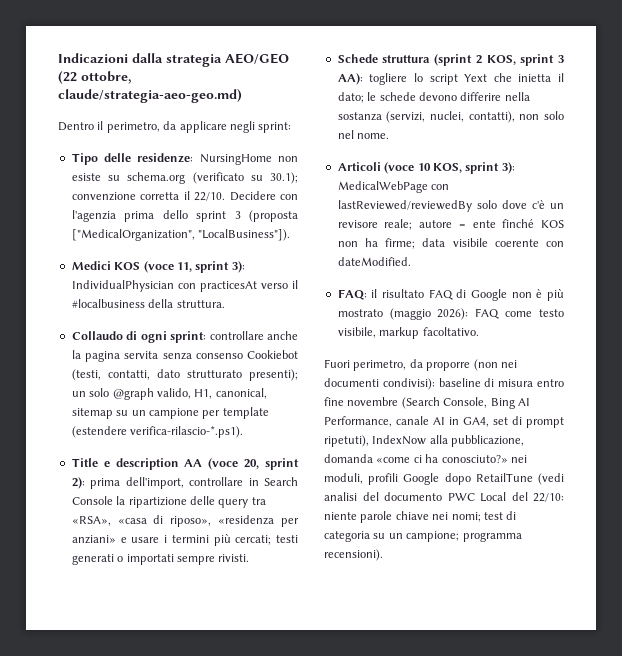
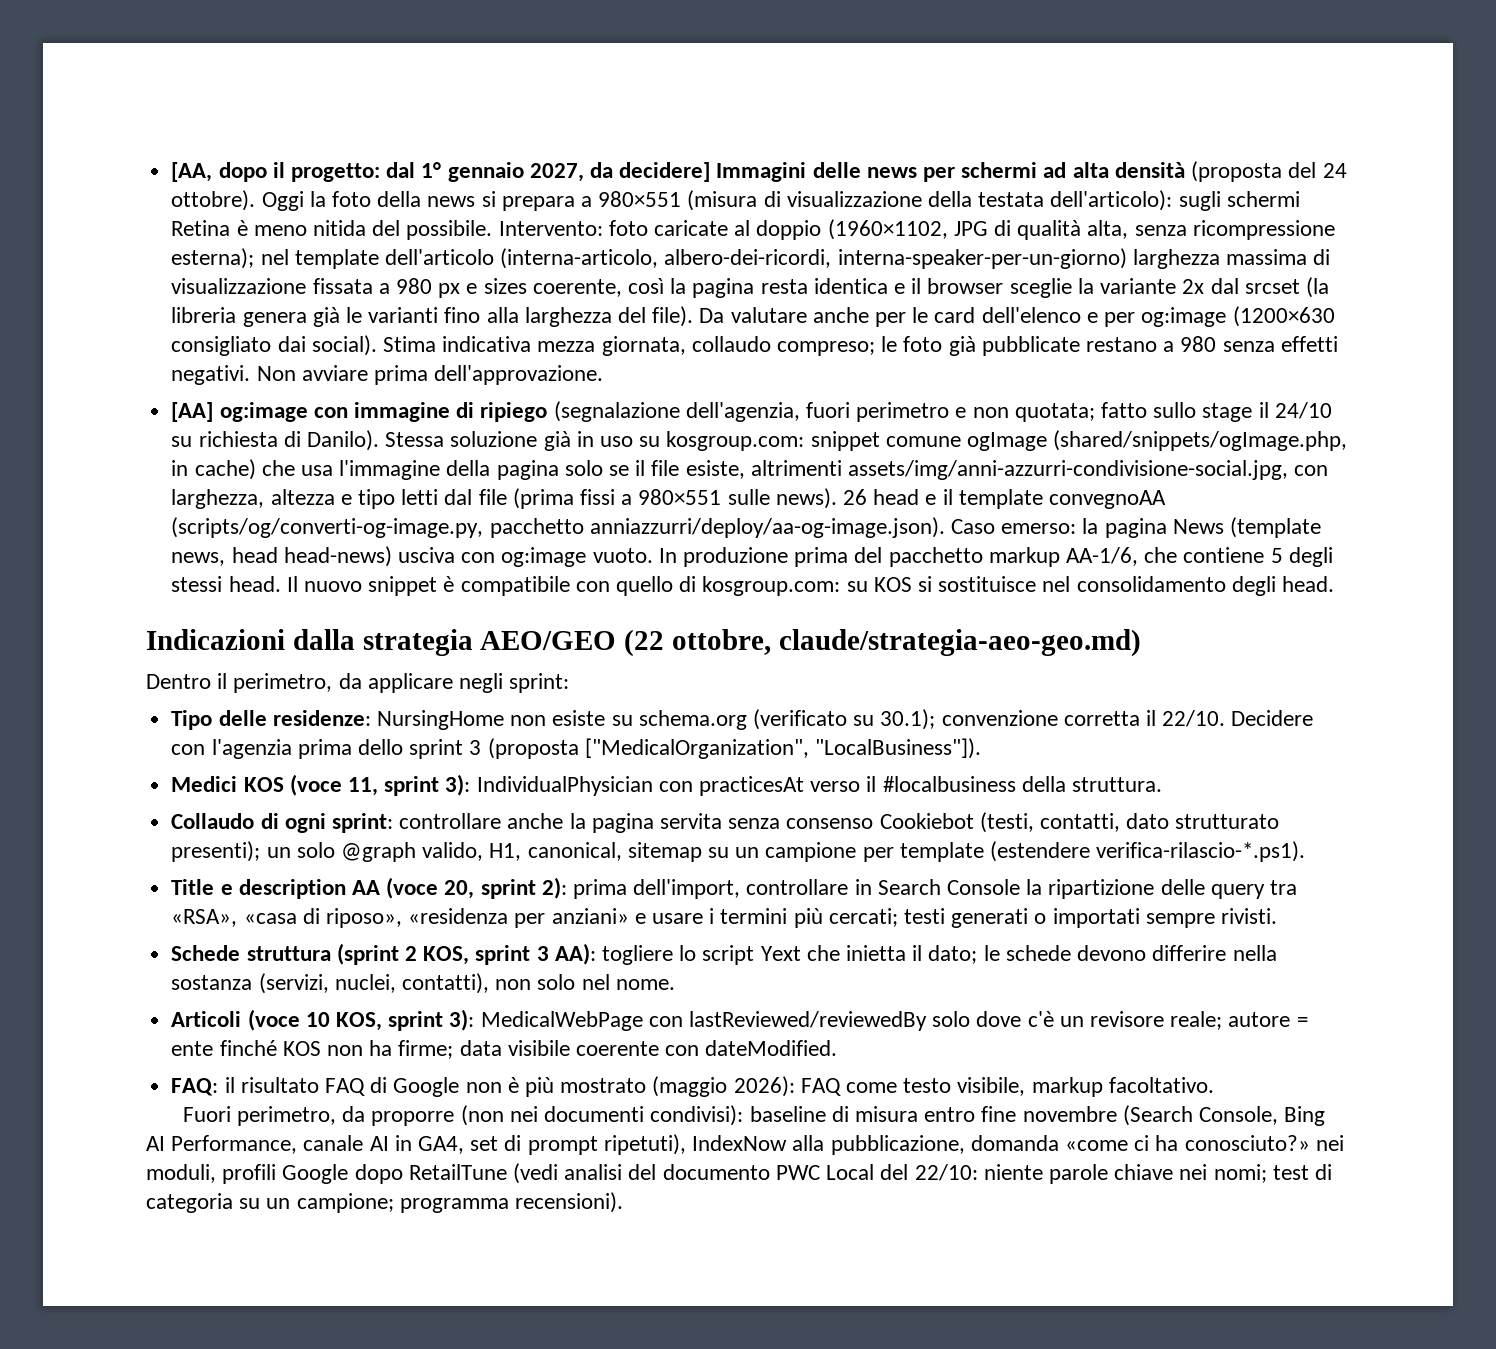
(58, 58) none -> [171,161,1347,182] [171,190,1300,211] [171,219,1335,240] [171,248,1331,269] [171,277,1329,298] [171,306,1335,327] [171,335,1338,356] [171,365,604,385] [171,401,1332,422] [171,430,1348,451] [171,459,1329,480] [171,488,1167,509] [171,517,1321,538] [171,546,1333,567] [171,576,1335,596] [AA, dopo il progetto: dal 1° gennaio 2027, da decidere] Immagini delle news per schermi ad alta densità (proposta del 24 ottobre). Oggi la foto della news si prepara a 980×551 (misura di visualizzazione della testata dell'articolo): sugli schermi Retina è meno nitida del possibile. Intervento: foto caricate al doppio (1960×1102, JPG di qualità alta, senza ricompressione esterna); nel template dell'articolo (interna-articolo, albero-dei-ricordi, interna-speaker-per-un-giorno) larghezza massima di visualizzazione fissata a 980 px e sizes coerente, così la pagina resta identica e il browser sceglie la variante 2x dal srcset (la libreria genera già le varianti fino alla larghezza del file). Da valutare anche per le card dell'elenco e per og:image (1200×630 consigliato dai social). Stima indicativa mezza giornata, collaudo compreso; le foto già pubblicate restano a 980 senza effetti negativi. Non avviare prima dell'approvazione. // [AA] og:image con immagine di ripiego (segnalazione dell'agenzia, fuori perimetro e non quotata; fatto sullo stage il 24/10 su richiesta di Danilo). Stessa soluzione già in uso su kosgroup.com: snippet comune ogImage (shared/snippets/ogImage.php, in cache) che usa l'immagine della pagina solo se il file esiste, altrimenti assets/img/anni-azzurri-condivisione-social.jpg, con larghezza, altezza e tipo letti dal file (prima fissi a 980×551 sulle news). 26 head e il template convegnoAA (scripts/og/converti-og-image.py, pacchetto anniazzurri/deploy/aa-og-image.json). Caso emerso: la pagina News (template news, head head-news) usciva con og:image vuoto. In produzione prima del pacchetto markup AA-1/6, che contiene 5 degli stessi head. Il nuovo snippet è compatibile con quello di kosgroup.com: su KOS si sostituisce nel consolidamento degli head. //

